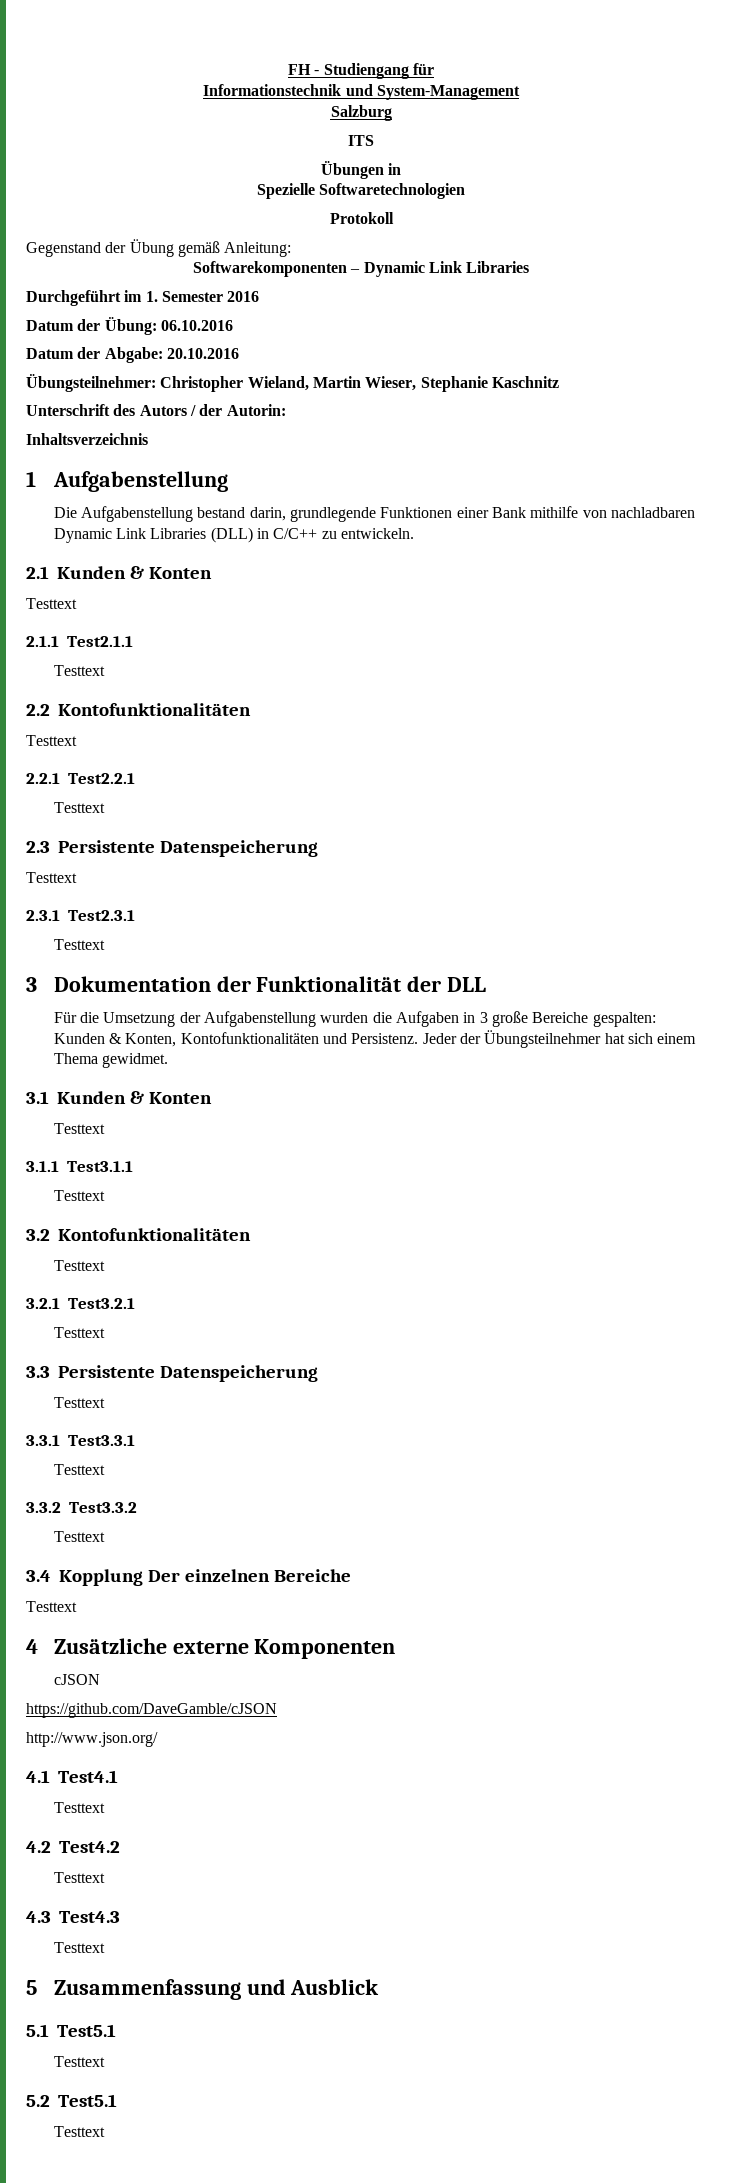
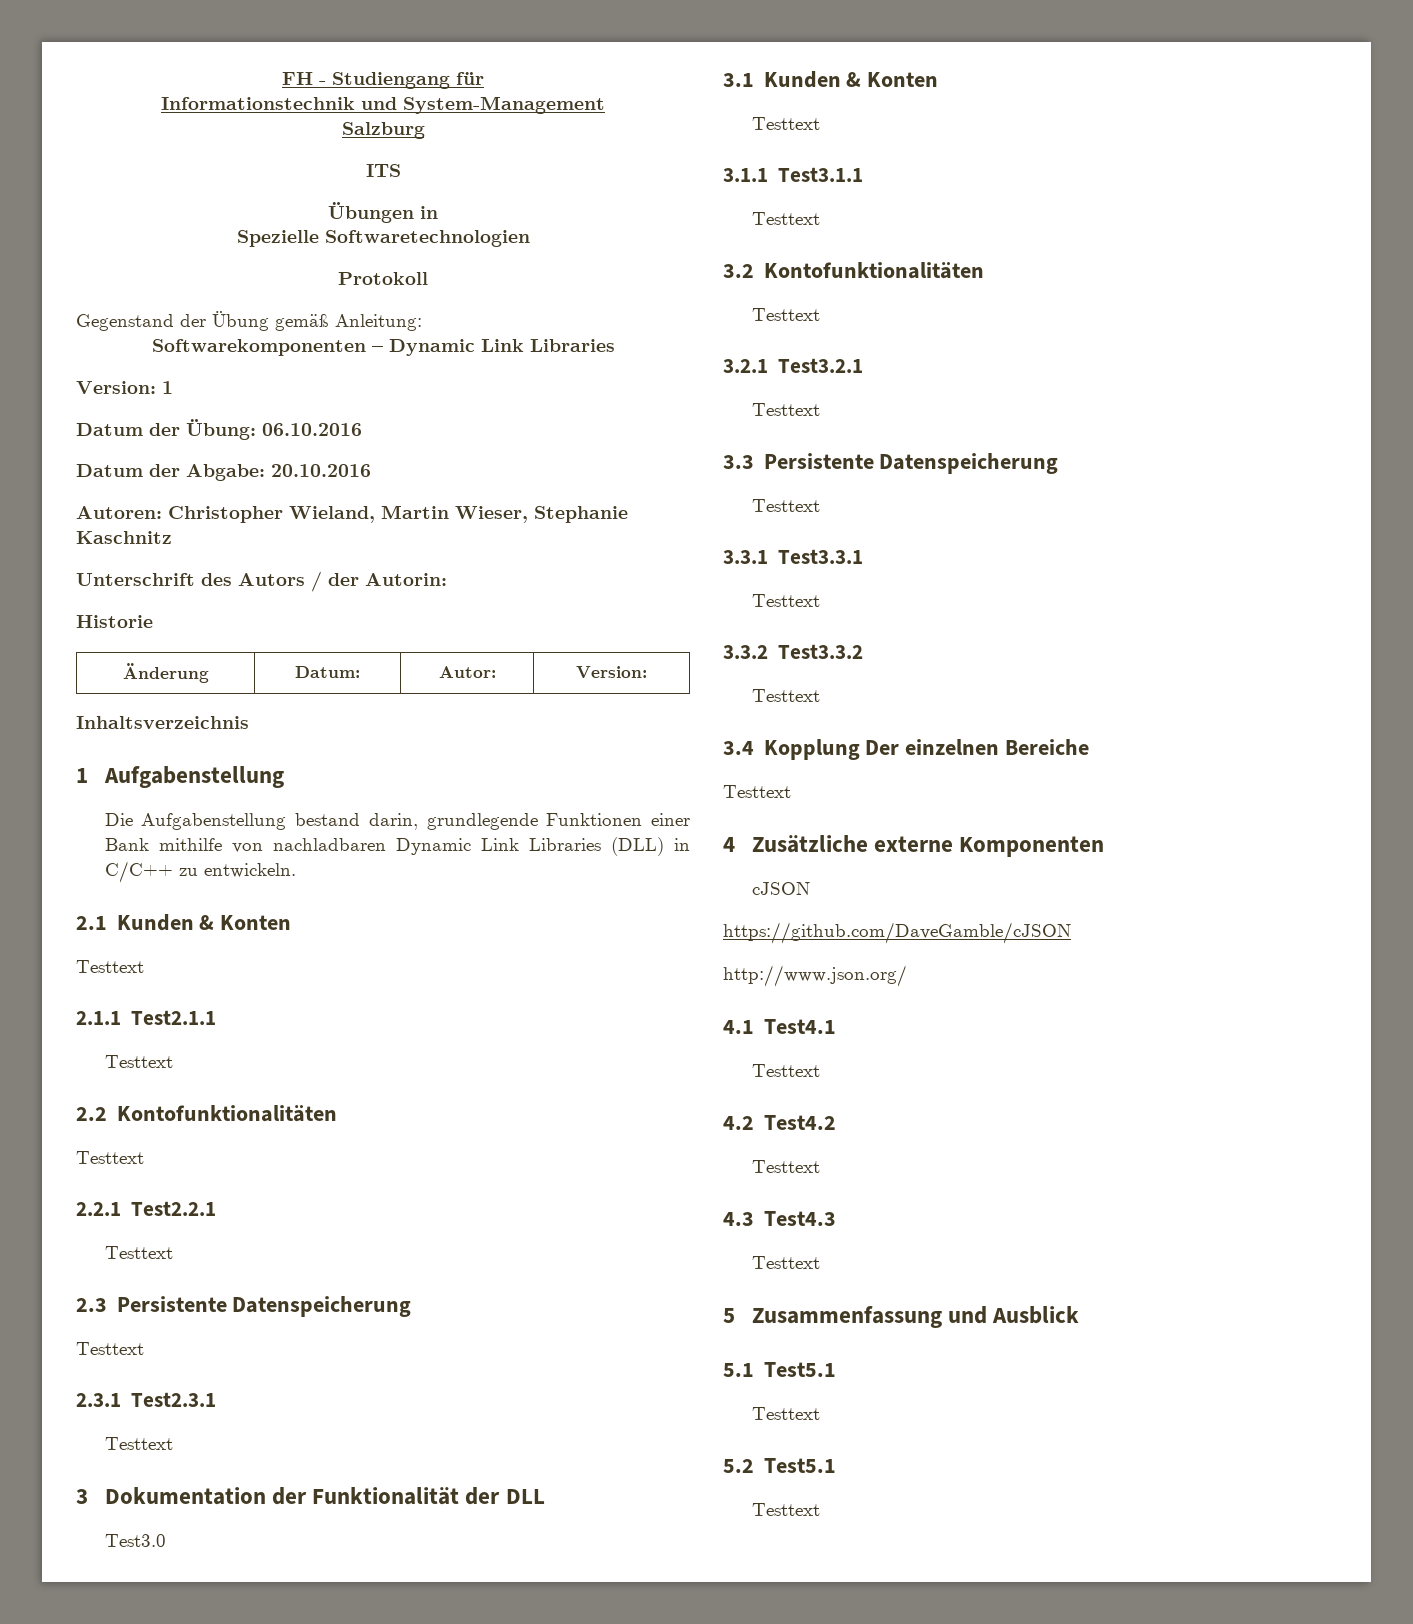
[26,290,260,306] Durchgeführt im 1. Semester 2016 -> [76,381,173,394] Version: 1
[26,374,156,392] Übungsteilnehmer: -> [76,506,162,519] Autoren:
(286, 410) none -> [76,615,153,628] [122,663,209,683] [295,666,360,678] [438,666,496,678] [576,666,647,678] // Historie // Änderung | Datum: | Autor: | Version:
[53,1011,656,1027] [53,1030,697,1048] [53,1053,169,1068] Für die Umsetzung der Aufgabenstellung wurden die Aufgaben in 3 große Bereiche gespalten: Kunden & Konten, Kontofunktionalitäten und Persistenz. Jeder der Übungsteilnehmer hat sich einem Thema gewidmet. -> [104,1534,166,1547] Test3.0

